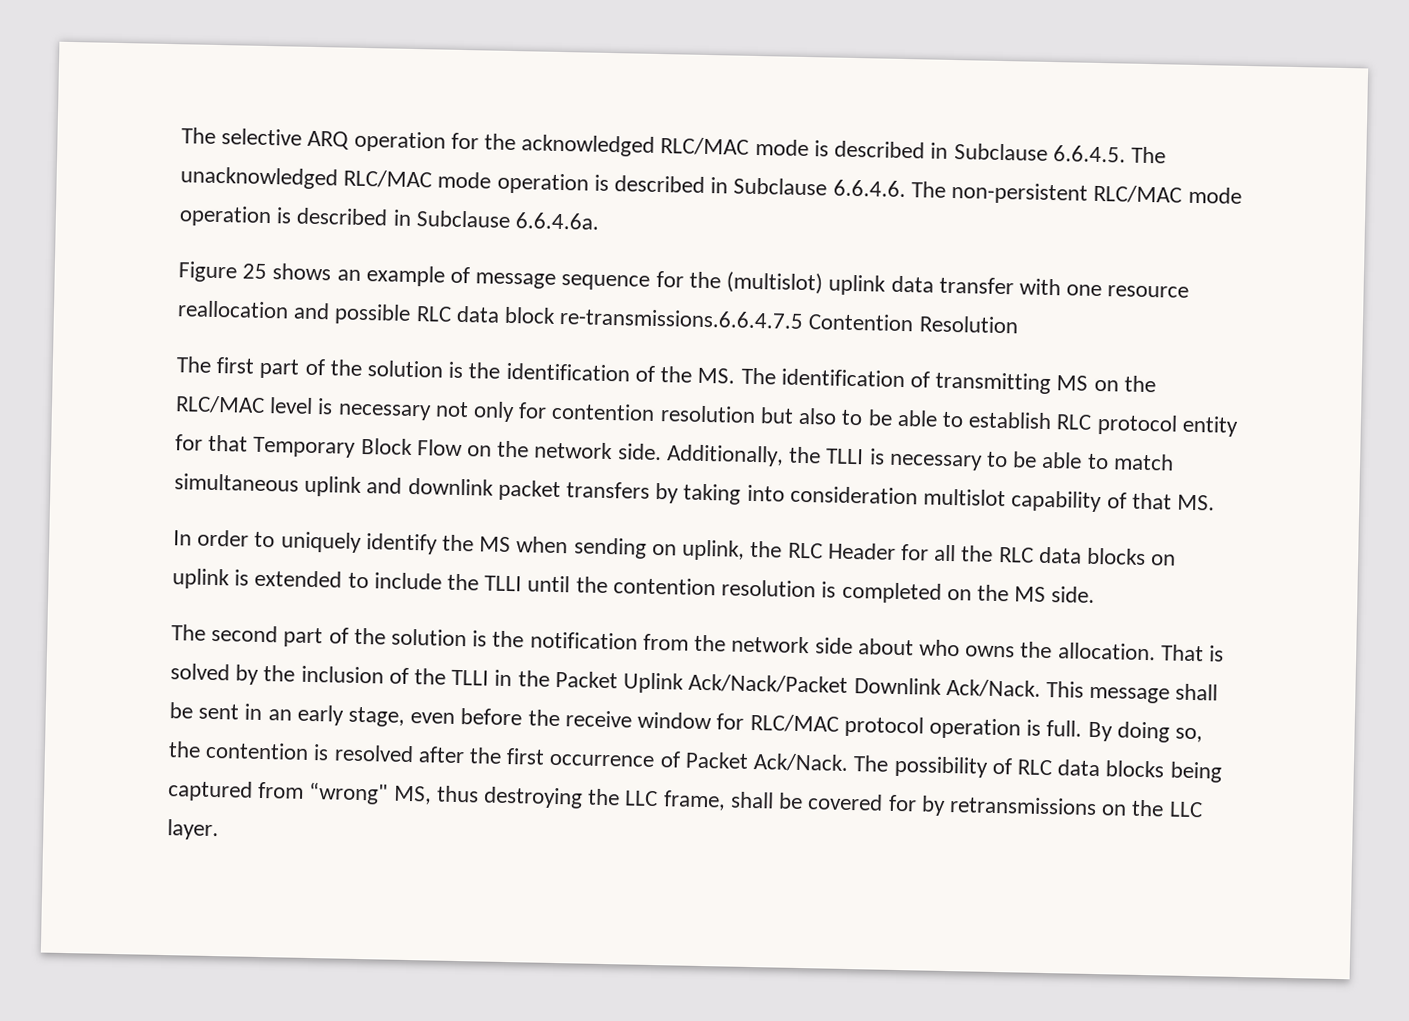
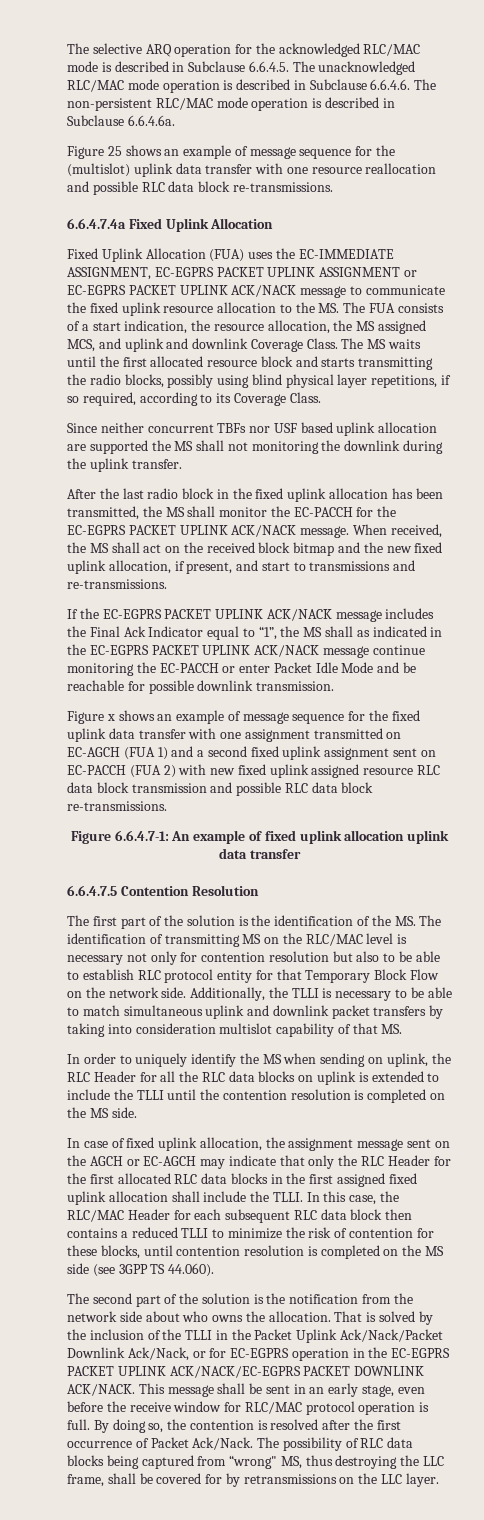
[559,308,805,329] re-transmissions.6.6.4.7.5 -> [232,182,333,192] [67,218,274,232] [67,248,394,262] [67,267,417,280] [67,285,445,298] [67,302,444,316] [67,320,427,334] [67,338,422,352] [67,356,434,370] [67,374,452,388] [67,392,321,406] [67,422,438,436] [67,440,444,454] [67,458,182,472] [67,488,443,502] [67,506,397,520] [67,524,442,538] [67,542,443,556] [67,560,416,574] [67,579,167,589] [67,608,435,622] [67,626,443,640] [67,644,425,658] [67,662,417,676] [67,680,335,694] [67,710,420,724] [67,728,402,742] [67,746,436,760] [67,764,441,778] [67,782,374,796] [67,801,167,811] [70,830,450,844] [219,848,301,859] [67,885,117,896] re-transmissions. // 6.6.4.7.4a Fixed Uplink Allocation // Fixed Uplink Allocation (FUA) uses the EC-IMMEDIATE ASSIGNMENT, EC-EGPRS PACKET UPLINK ASSIGNMENT or EC-EGPRS PACKET UPLINK ACK/NACK message to communicate the fixed uplink resource allocation to the MS. The FUA consists of a start indication, the resource allocation, the MS assigned MCS, and uplink and downlink Coverage Class. The MS waits until the first allocated resource block and starts transmitting the radio blocks, possibly using blind physical layer repetitions, if so required, according to its Coverage Class. // Since neither concurrent TBFs nor USF based uplink allocation are supported the MS shall not monitoring the downlink during the uplink transfer. // After the last radio block in the fixed uplink allocation has been transmitted, the MS shall monitor the EC-PACCH for the EC-EGPRS PACKET UPLINK ACK/NACK message. When received, the MS shall act on the received block bitmap and the new fixed uplink allocation, if present, and start to transmissions and re-transmissions. // If the EC-EGPRS PACKET UPLINK ACK/NACK message includes the Final Ack Indicator equal to “1”, the MS shall as indicated in the EC-EGPRS PACKET UPLINK ACK/NACK message continue monitoring the EC-PACCH or enter Packet Idle Mode and be reachable for possible downlink transmission. // Figure x shows an example of message sequence for the fixed uplink data transfer with one assignment transmitted on EC-AGCH (FUA 1) and a second fixed uplink assignment sent on EC-PACCH (FUA 2) with new fixed uplink assigned resource RLC data block transmission and possible RLC data block re-transmissions. // Figure 6.6.4.7-1: An example of fixed uplink allocation uplink data transfer // 6.6.4.7.5
(1096, 594) none -> [67,1137,450,1151] [67,1155,451,1169] [67,1173,417,1187] [67,1191,400,1205] [67,1209,413,1223] [67,1227,434,1239] [67,1245,445,1259] [67,1263,215,1277] // In case of fixed uplink allocation, the assignment message sent on the AGCH or EC-AGCH may indicate that only the RLC Header for the first allocated RLC data blocks in the first assigned fixed uplink allocation shall include the TLLI. In this case, the RLC/MAC Header for each subsequent RLC data block then contains a reduced TLLI to minimize the risk of contention for these blocks, until contention resolution is completed on the MS side (see 3GPP TS 44.060).
[945,678,1041,698] Ack/Nack. -> [127,1347,451,1361] [67,1366,425,1378] [67,1384,135,1396] Ack/Nack, or for EC-EGPRS operation in the EC-EGPRS PACKET UPLINK ACK/NACK/EC-EGPRS PACKET DOWNLINK ACK/NACK.

